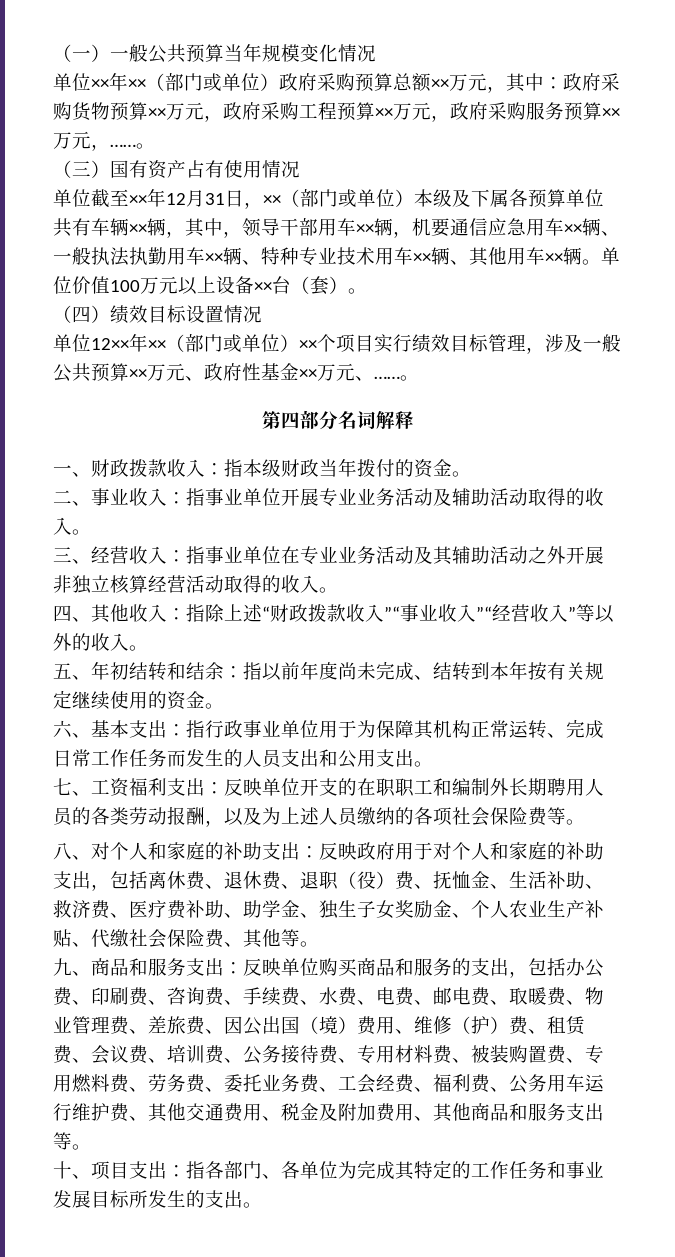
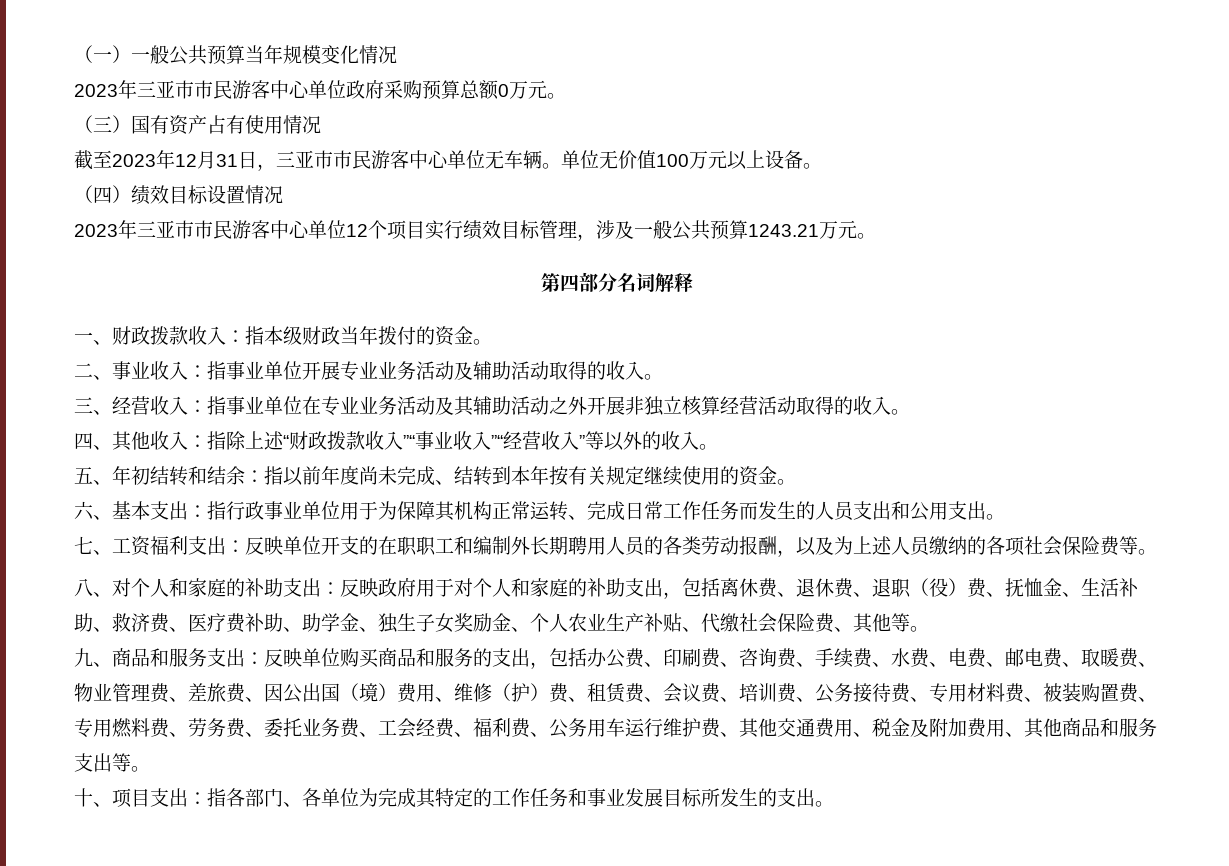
[53,72,620,93] [53,102,620,122] [53,131,136,151] 单位××年××（部门或单位）政府采购预算总额××万元，其中：政府采购货物预算××万元，政府采购工程预算××万元，政府采购服务预算××万元，…… -> [74,80,547,100] 2023年三亚市市民游客中心单位政府采购预算总额0万元
[53,189,147,208] 单位截至×× -> [74,150,156,170] 截至2023
[263,189,604,208] [53,218,620,238] [53,247,620,266] [53,276,72,294] ××（部门或单位）本级及下属各预算单位共有车辆××辆，其中，领导干部用车××辆，机要通信应急用车××辆、一般执法执勤用车××辆、特种专业技术用车××辆、其他用车××辆。单位 -> [276,150,618,169] 三亚市市民游客中心单位无车辆。单位无
[254,276,348,295] ××台（套） -> (803, 159) none
[53,333,317,352] 单位12××年××（部门或单位）×× -> [74,220,368,239] 2023年三亚市市民游客中心单位12
[129,363,400,381] ××万元、政府性基金××万元、…… -> [748,220,857,239] 1243.21万元

